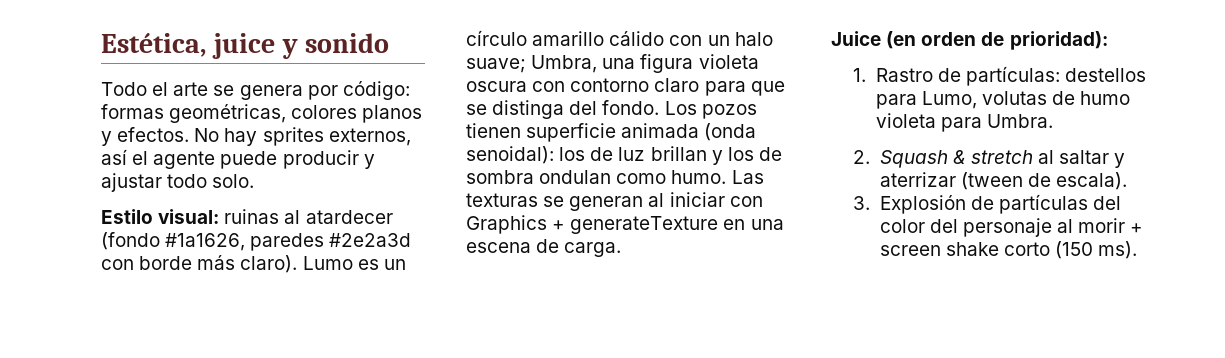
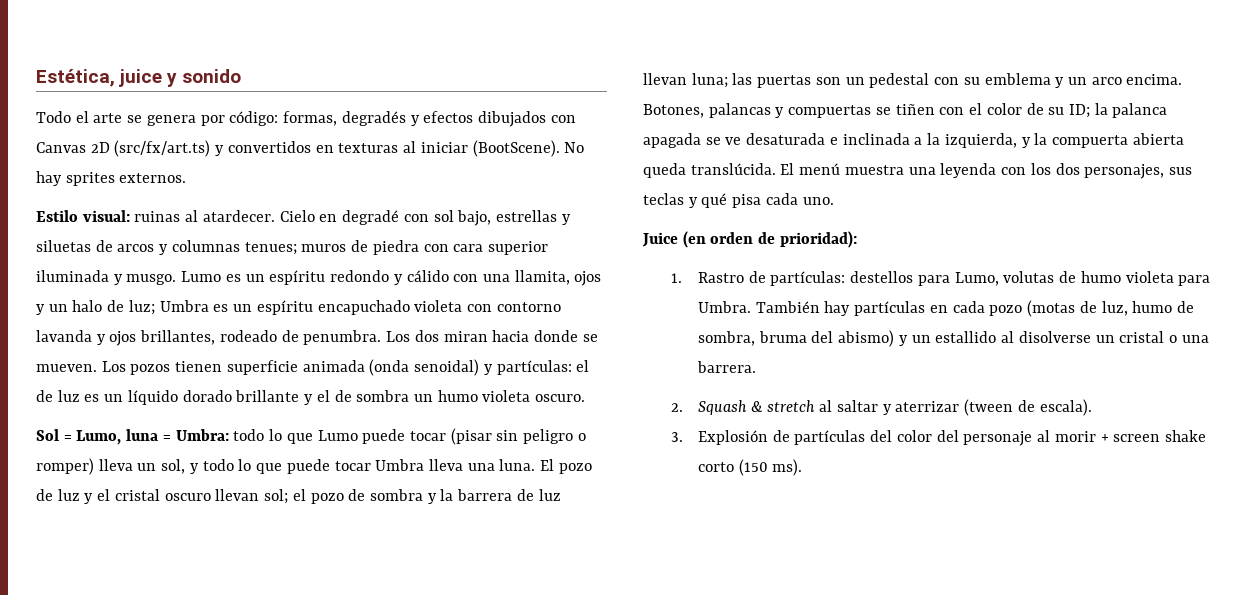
[101,104,423,123] [101,127,411,146] [101,149,375,169] [101,173,255,192] [101,209,393,224] [101,232,412,251] [101,255,406,273] [466,30,773,46] [466,54,759,73] [466,78,785,96] [466,100,660,119] formas geométricas, colores planos y efectos. No hay sprites externos, así el agente puede producir y ajustar todo solo. // Estilo visual: ruinas al atardecer (fondo #1a1626, paredes #2e2a3d con borde más claro). Lumo es un círculo amarillo cálido con un halo suave; Umbra, una figura violeta oscura con contorno claro para que se distinga del fondo. -> [283,111,576,127] [36,140,585,157] [36,171,187,186] [36,210,571,226] [36,240,548,255] [36,270,602,286] [36,300,561,315] [36,330,598,346] [36,364,97,372] formas, degradés y efectos dibujados con Canvas 2D (src/fx/art.ts) y convertidos en texturas al iniciar (BootScene). No hay sprites externos. // Estilo visual: ruinas al atardecer. Cielo en degradé con sol bajo, estrellas y siluetas de arcos y columnas tenues; muros de piedra con cara superior iluminada y musgo. Lumo es un espíritu redondo y cálido con una llamita, ojos y un halo de luz; Umbra es un espíritu encapuchado violeta con contorno lavanda y ojos brillantes, rodeado de penumbra. Los dos miran hacia donde se mueven.
[466,146,782,165] [466,170,764,184] [466,192,763,211] [466,215,784,234] [466,239,622,257] senoidal): los de luz brillan y los de sombra ondulan como humo. Las texturas se generan al iniciar con Graphics + generateTexture en una escena de carga. -> [414,359,590,376] [36,390,586,405] [36,428,586,445] [36,458,592,475] [36,489,561,504] [643,73,1183,88] [643,103,1168,118] [643,133,1184,148] [643,163,1192,179] [643,193,834,208] senoidal) y partículas: el de luz es un líquido dorado brillante y el de sombra un humo violeta oscuro. // Sol = Lumo, luna = Umbra: todo lo que Lumo puede tocar (pisar sin peligro o romper) lleva un sol, y todo lo que puede tocar Umbra lleva una luna. El pozo de luz y el cristal oscuro llevan sol; el pozo de sombra y la barrera de luz llevan luna; las puertas son un pedestal con su emblema y un arco encima. Botones, palancas y compuertas se tiñen con el color de su ID; la palanca apagada se ve desaturada e inclinada a la izquierda, y la compuerta abierta queda translúcida. El menú muestra una leyenda con los dos personajes, sus teclas y qué pisa cada uno.
(1054, 121) none -> [755,300,1195,317] [698,330,1209,347] [697,361,757,373] También hay partículas en cada pozo (motas de luz, humo de sombra, bruma del abismo) y un estallido al disolverse un cristal o una barrera.

